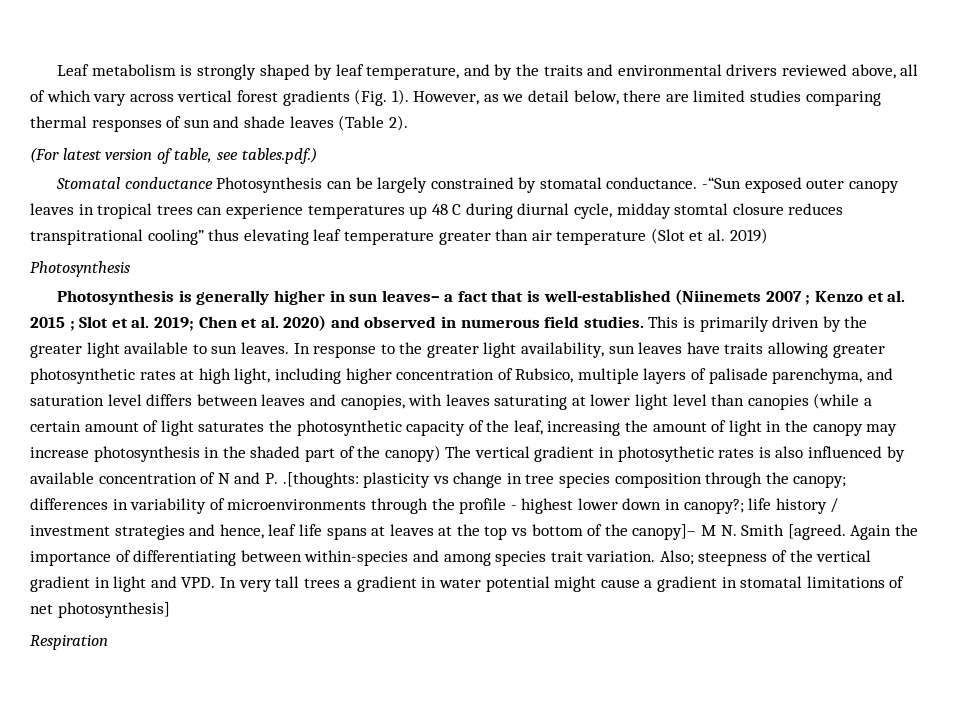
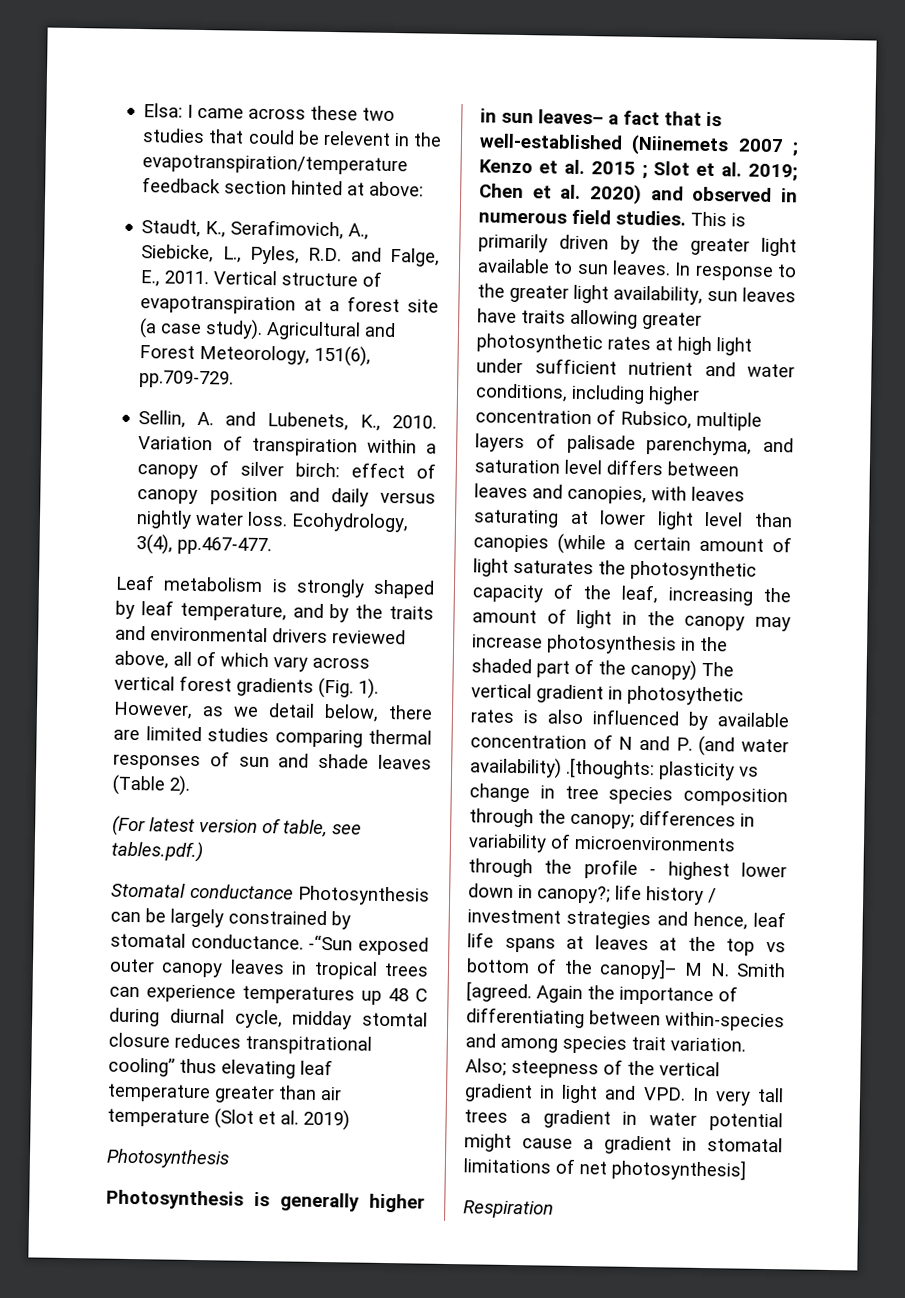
(57, 70) none -> [143,103,396,122] [142,128,442,147] [142,154,409,176] [142,177,425,197] [141,219,370,240] [141,244,440,267] [140,270,383,287] [140,295,439,315] [139,318,397,341] [139,344,372,367] [139,370,235,389] [138,410,437,431] [138,435,437,457] [137,460,436,479] [137,487,436,507] [136,510,410,533] [136,534,273,556] Elsa: I came across these two studies that could be relevent in the evapotranspiration/temperature feedback section hinted at above: // Staudt, K., Serafimovich, A., Siebicke, L., Pyles, R.D. and Falge, E., 2011. Vertical structure of evapotranspiration at a forest site (a case study). Agricultural and Forest Meteorology, 151(6), pp.709-729. // Sellin, A. and Lubenets, K., 2010. Variation of transpiration within a canopy of silver birch: effect of canopy position and daily versus nightly water loss. Ecohydrology, 3(4), pp.467-477. //
[234,368,271,384] light, -> [716,337,752,356] [476,358,795,378] [475,383,568,402] light under sufficient nutrient and water conditions,
(278, 478) none -> [698,735,789,757] [469,757,562,779] (and water availability)

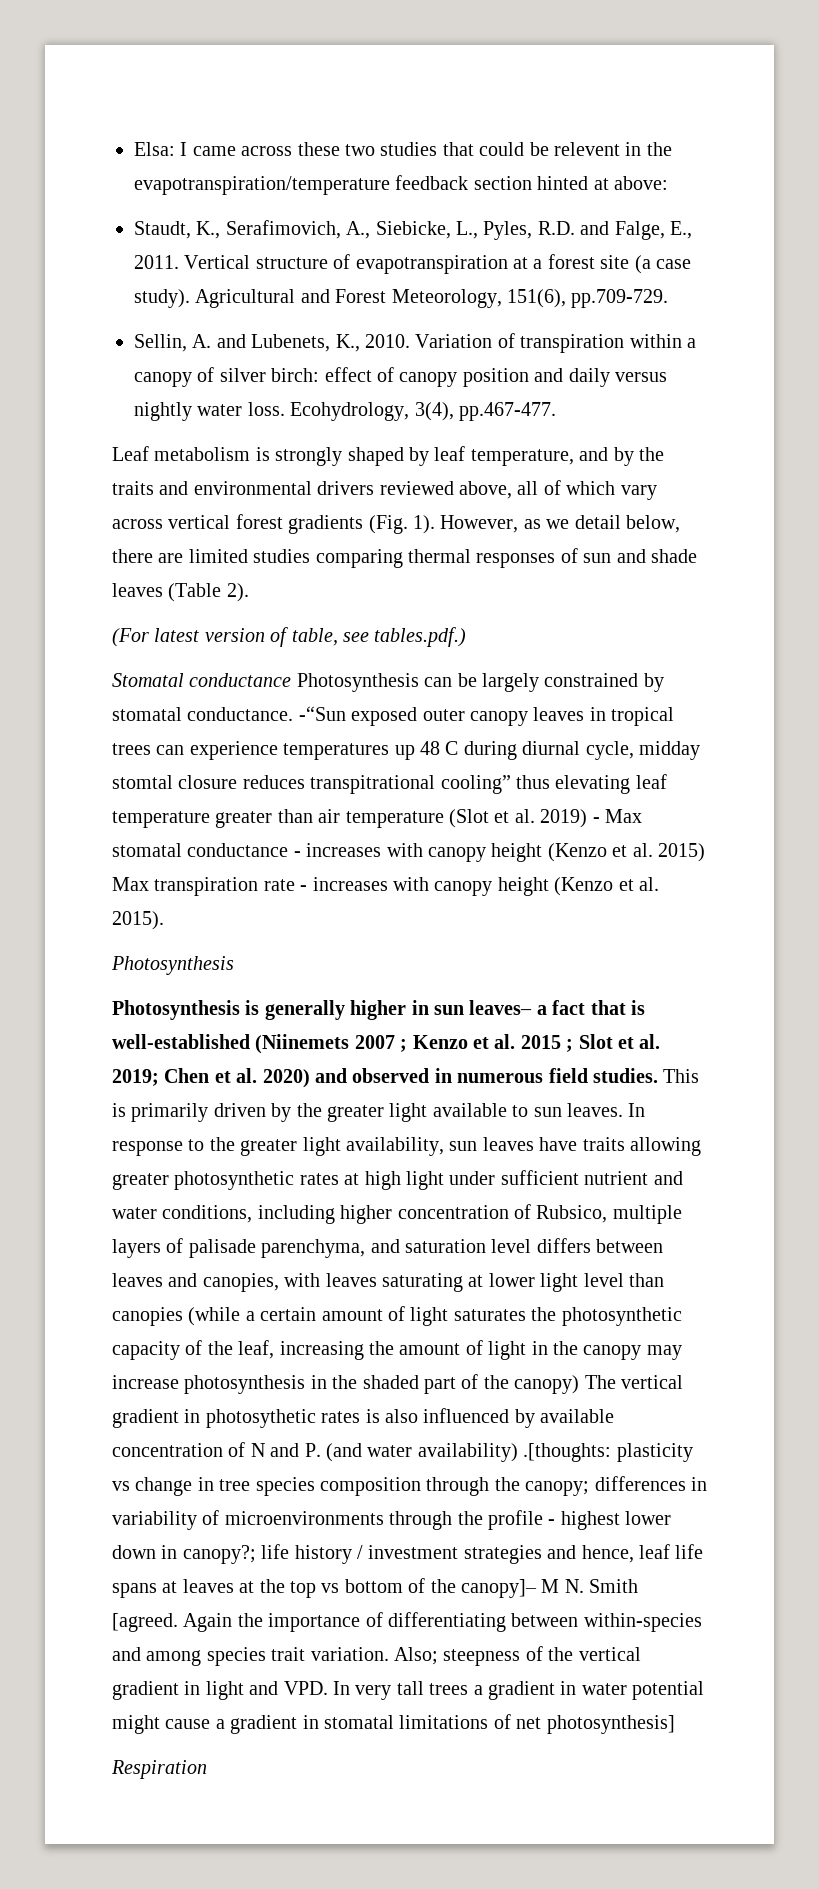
(350, 1120) none -> [592,809,642,823] [112,843,705,862] [112,877,659,896] [112,911,164,930] - Max stomatal conductance - increases with canopy height (Kenzo et al. 2015) Max transpiration rate - increases with canopy height (Kenzo et al. 2015).

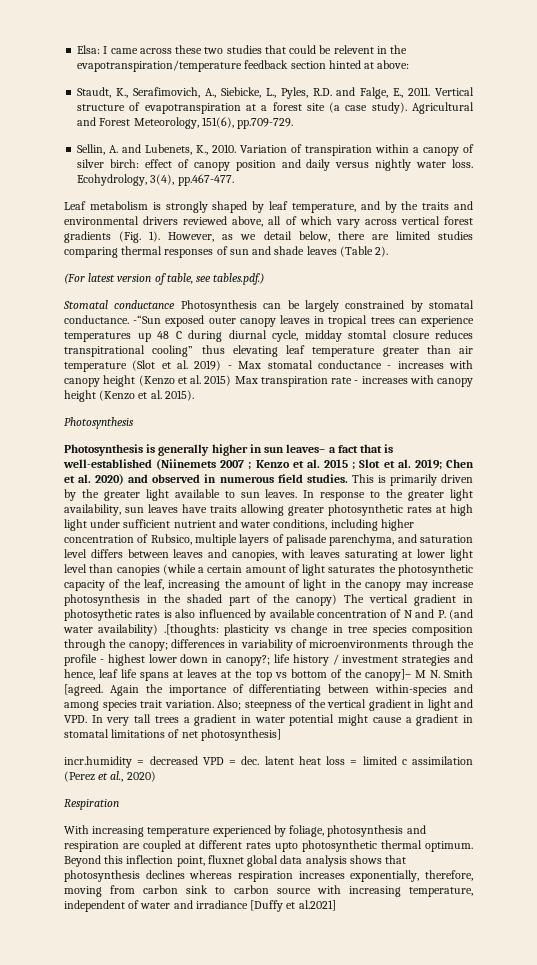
[111,1760,207,1779] Respiration -> [64,756,473,768] [64,771,156,782] [64,799,119,810] [64,825,426,837] [64,840,473,852] [64,855,407,867] [64,870,473,882] [64,885,473,897] [64,900,336,912] incr.humidity = decreased VPD = dec. latent heat loss = limited c assimilation (Perez et al., 2020) // Respiration // With increasing temperature experienced by foliage, photosynthesis and respiration are coupled at different rates upto photosynthetic thermal optimum. Beyond this inflection point, fluxnet global data analysis shows that photosynthesis declines whereas respiration increases exponentially, therefore, moving from carbon sink to carbon source with increasing temperature, independent of water and irradiance [Duffy et al.2021]

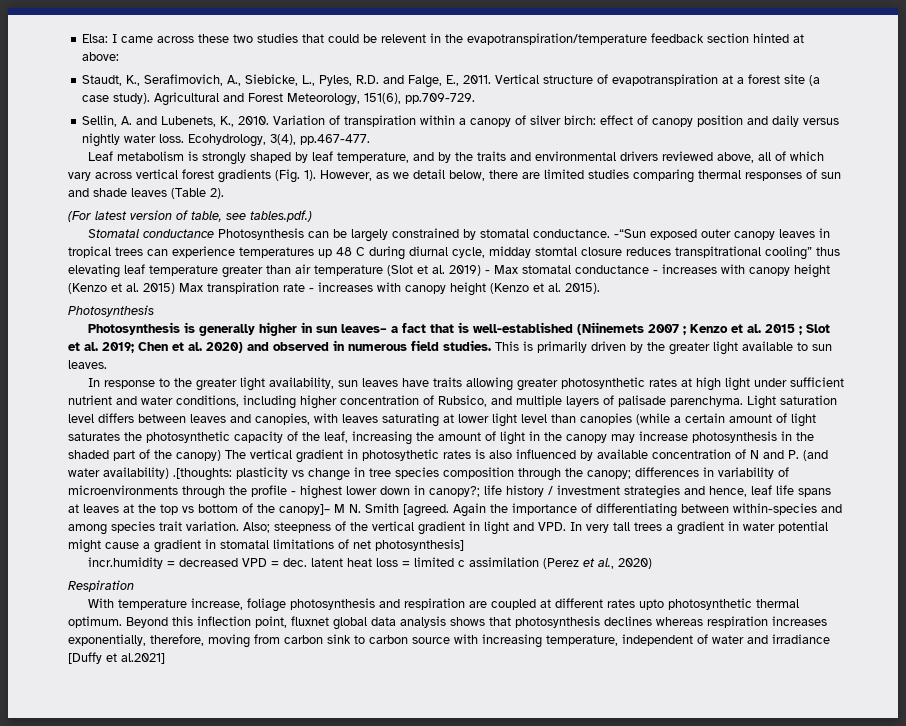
(298, 493) none -> (107, 364) //
(192, 539) none -> [491,396,512,405] and
[329,534,417,546] parenchyma, and -> [670,395,776,409] parenchyma. Light
[92,825,325,837] increasing temperature experienced by foliage, -> [117,598,286,612] temperature increase, foliage

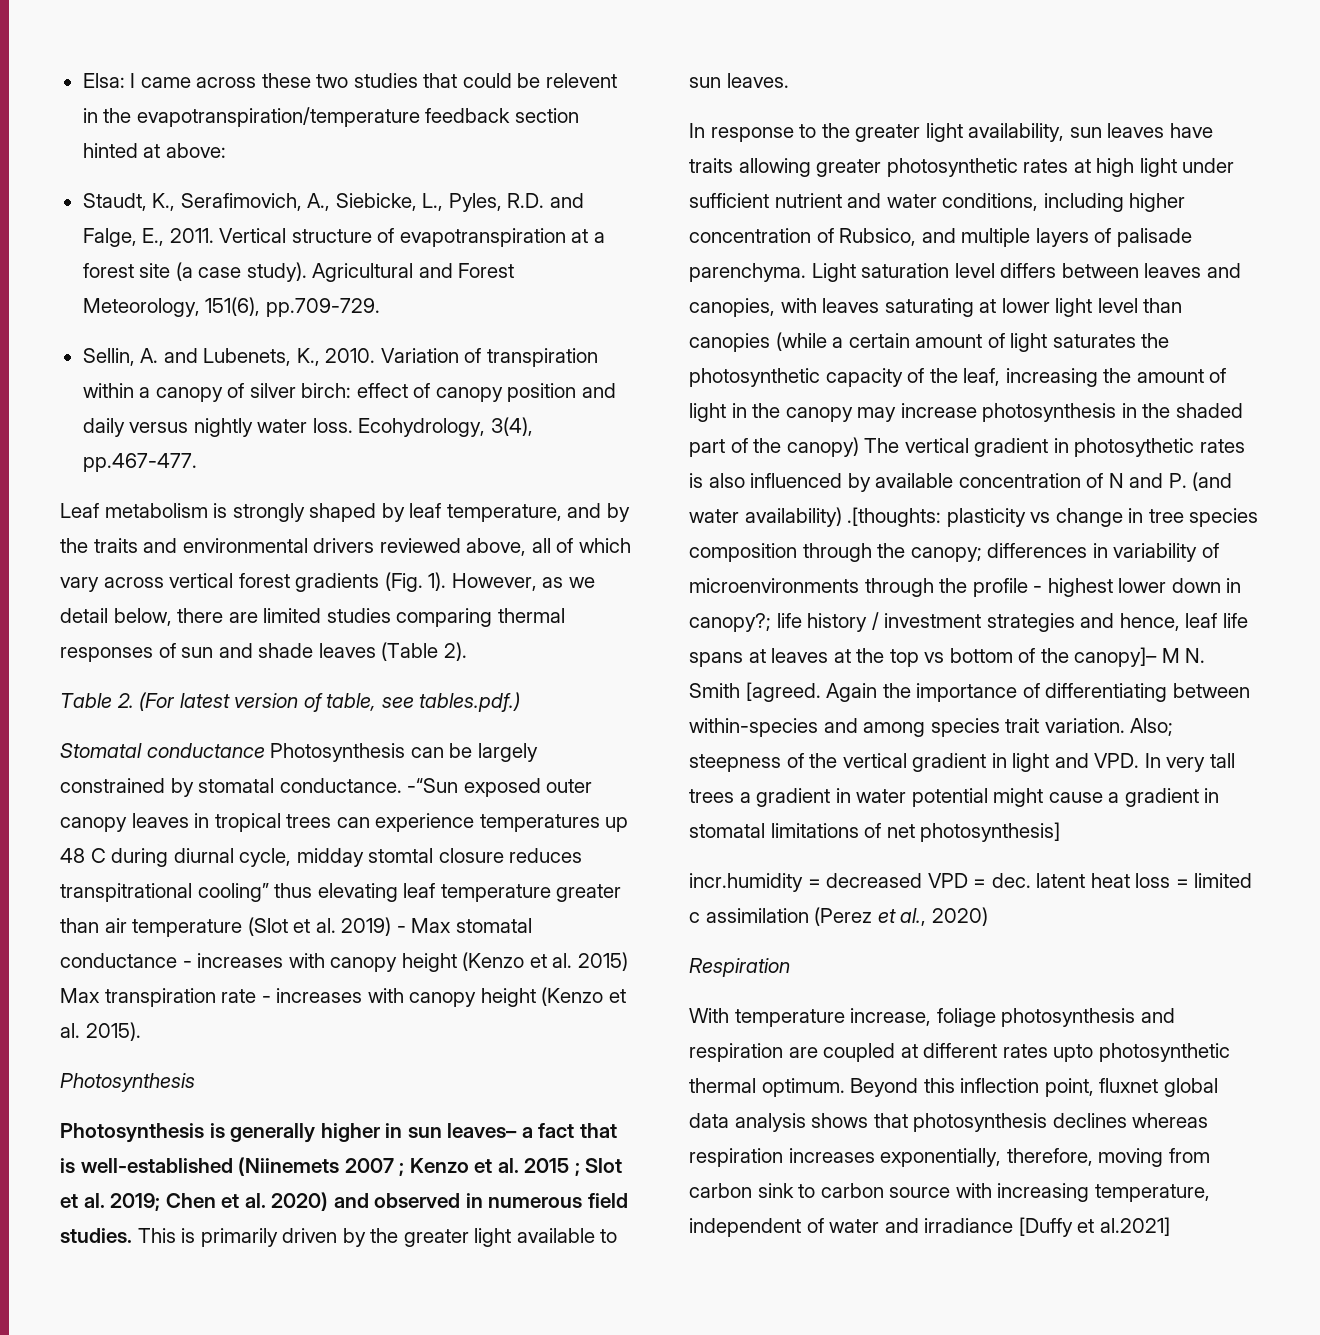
(224, 193) none -> [60,693,134,708] Table 2.

